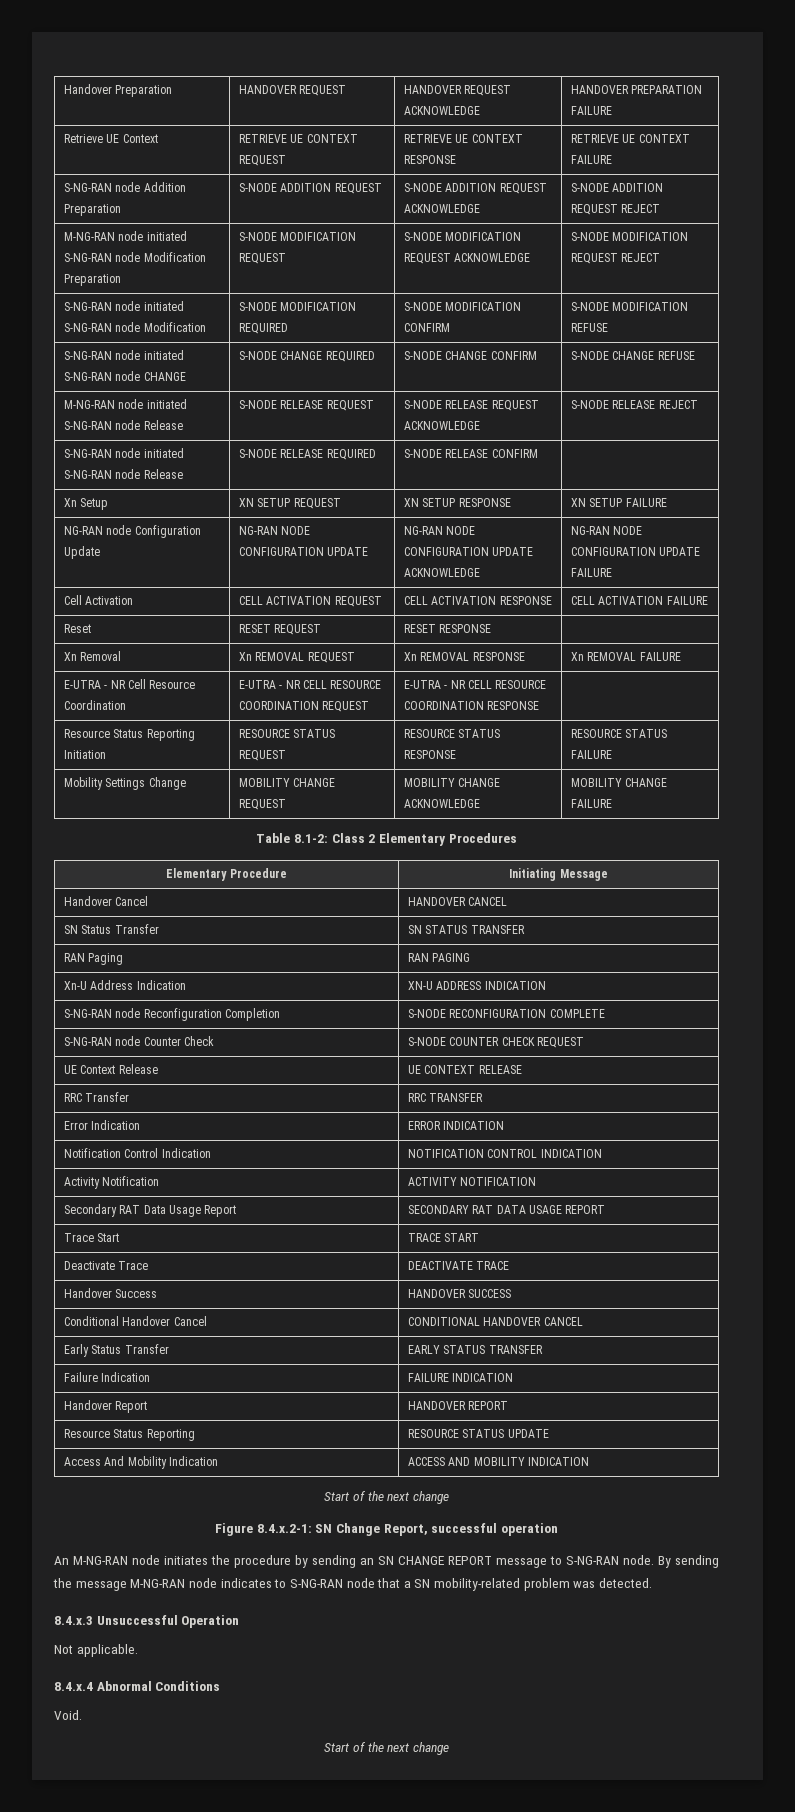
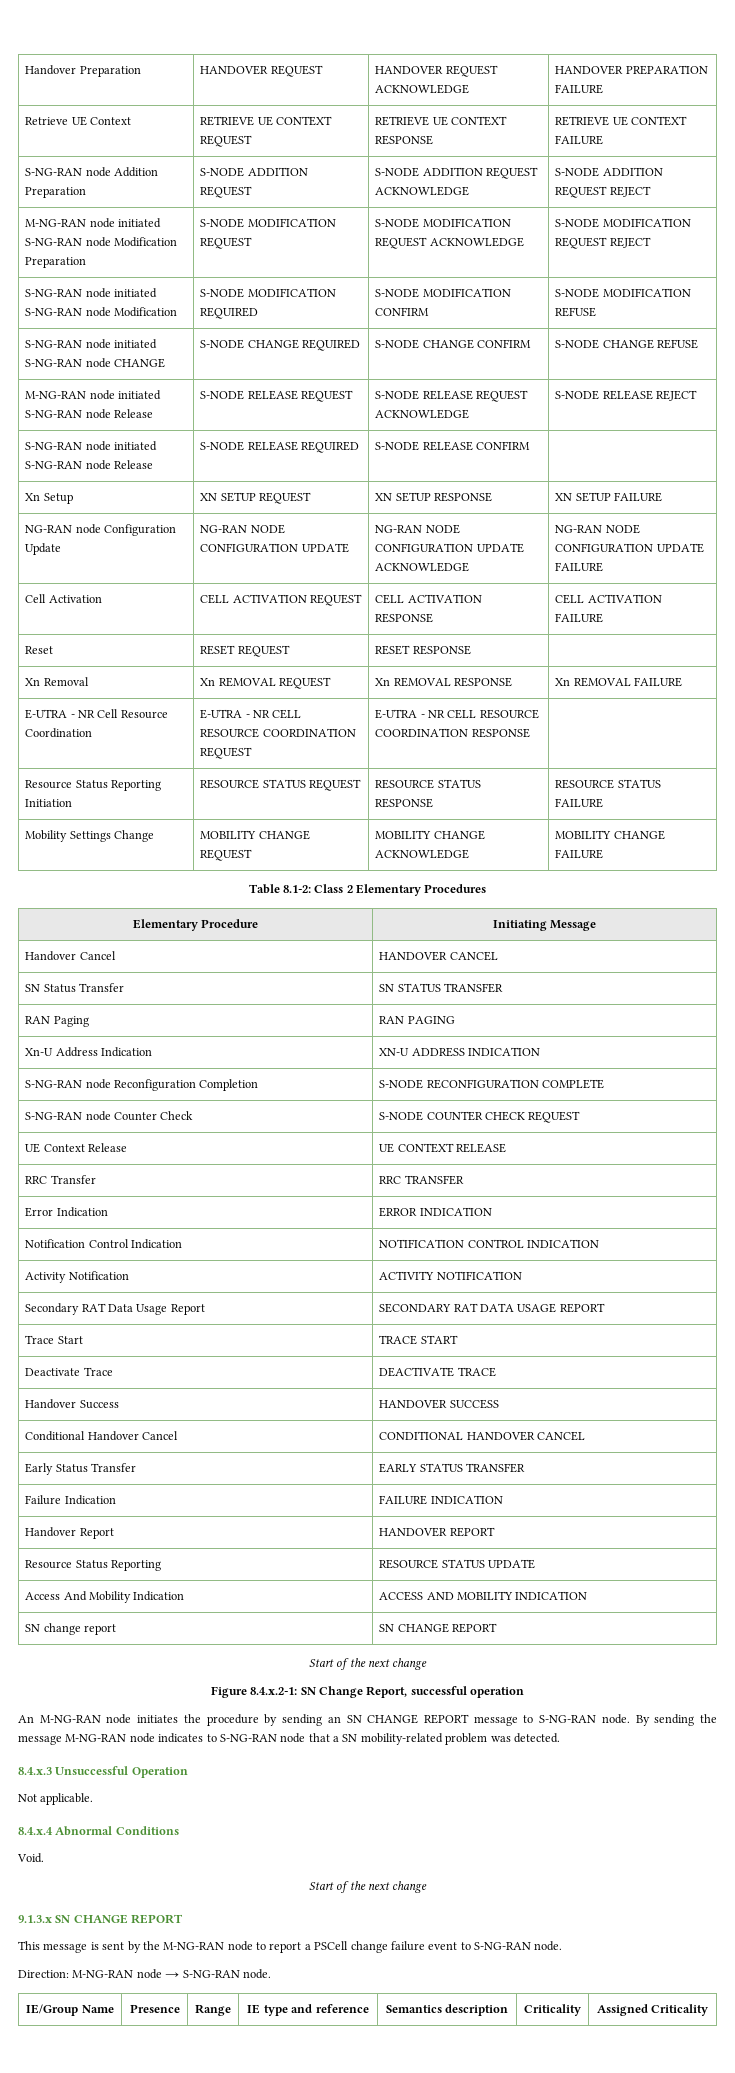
(589, 1461) none -> [25,1623,117,1635] [379,1623,498,1633] // SN change report | SN CHANGE REPORT
(449, 1748) none -> [18,1914,184,1924] [18,1941,563,1953] [18,1969,271,1979] [26,2004,114,2016] [129,2004,180,2013] [195,2004,231,2016] [247,2004,369,2016] [385,2004,509,2016] [524,2004,581,2016] [596,2004,709,2016] // 9.1.3.x SN CHANGE REPORT // This message is sent by the M-NG-RAN node to report a PSCell change failure event to S-NG-RAN node. // Direction: M-NG-RAN node → S-NG-RAN node. // IE/Group Name | Presence | Range | IE type and reference | Semantics description | Criticality | Assigned Criticality

